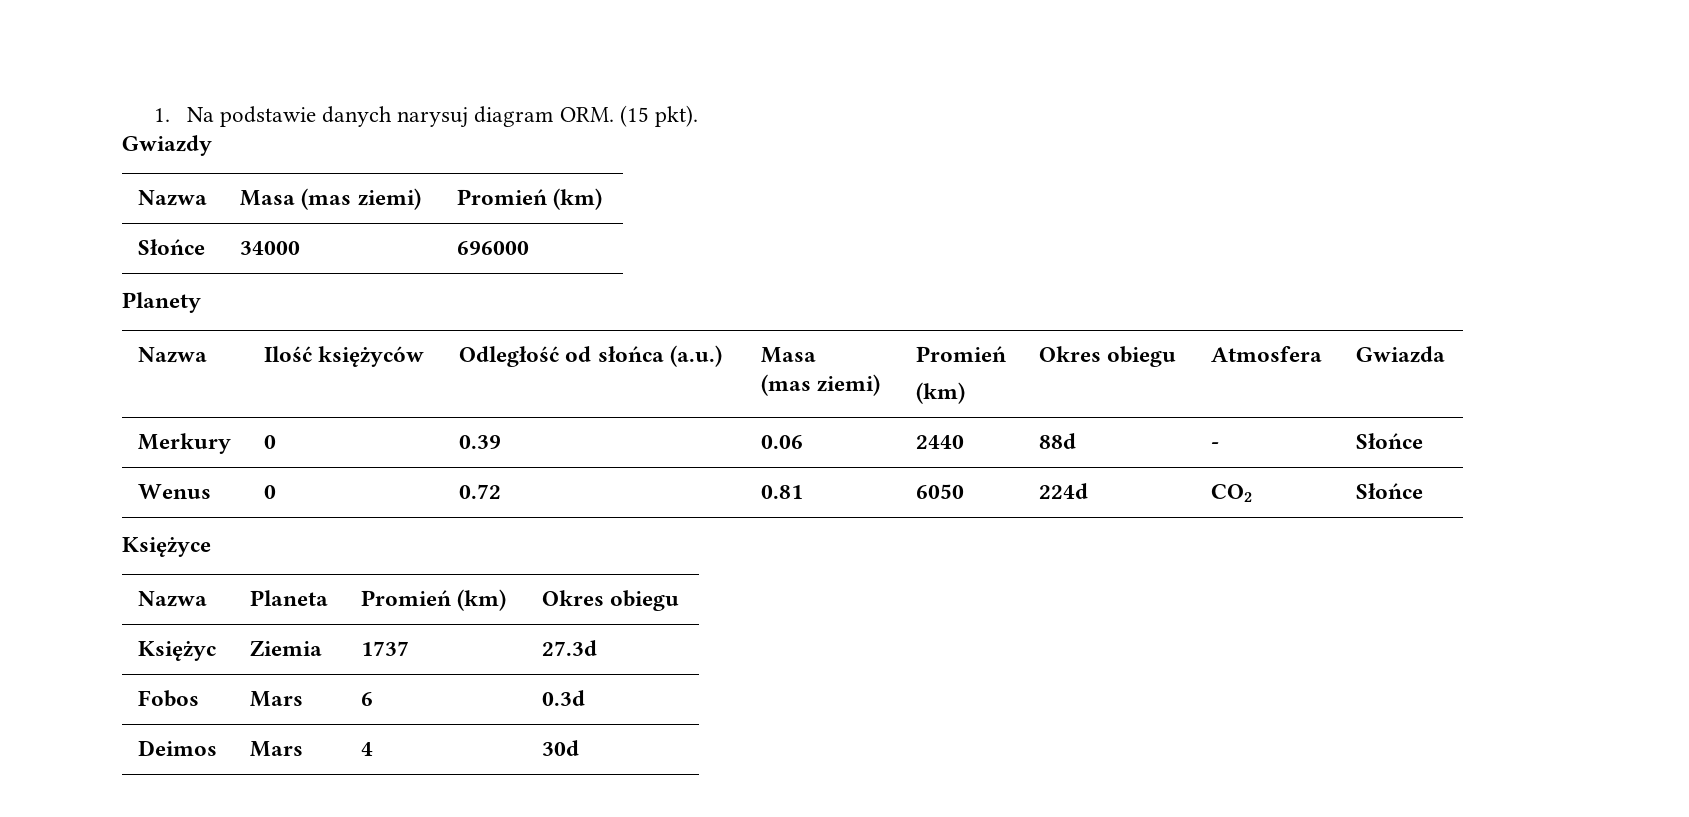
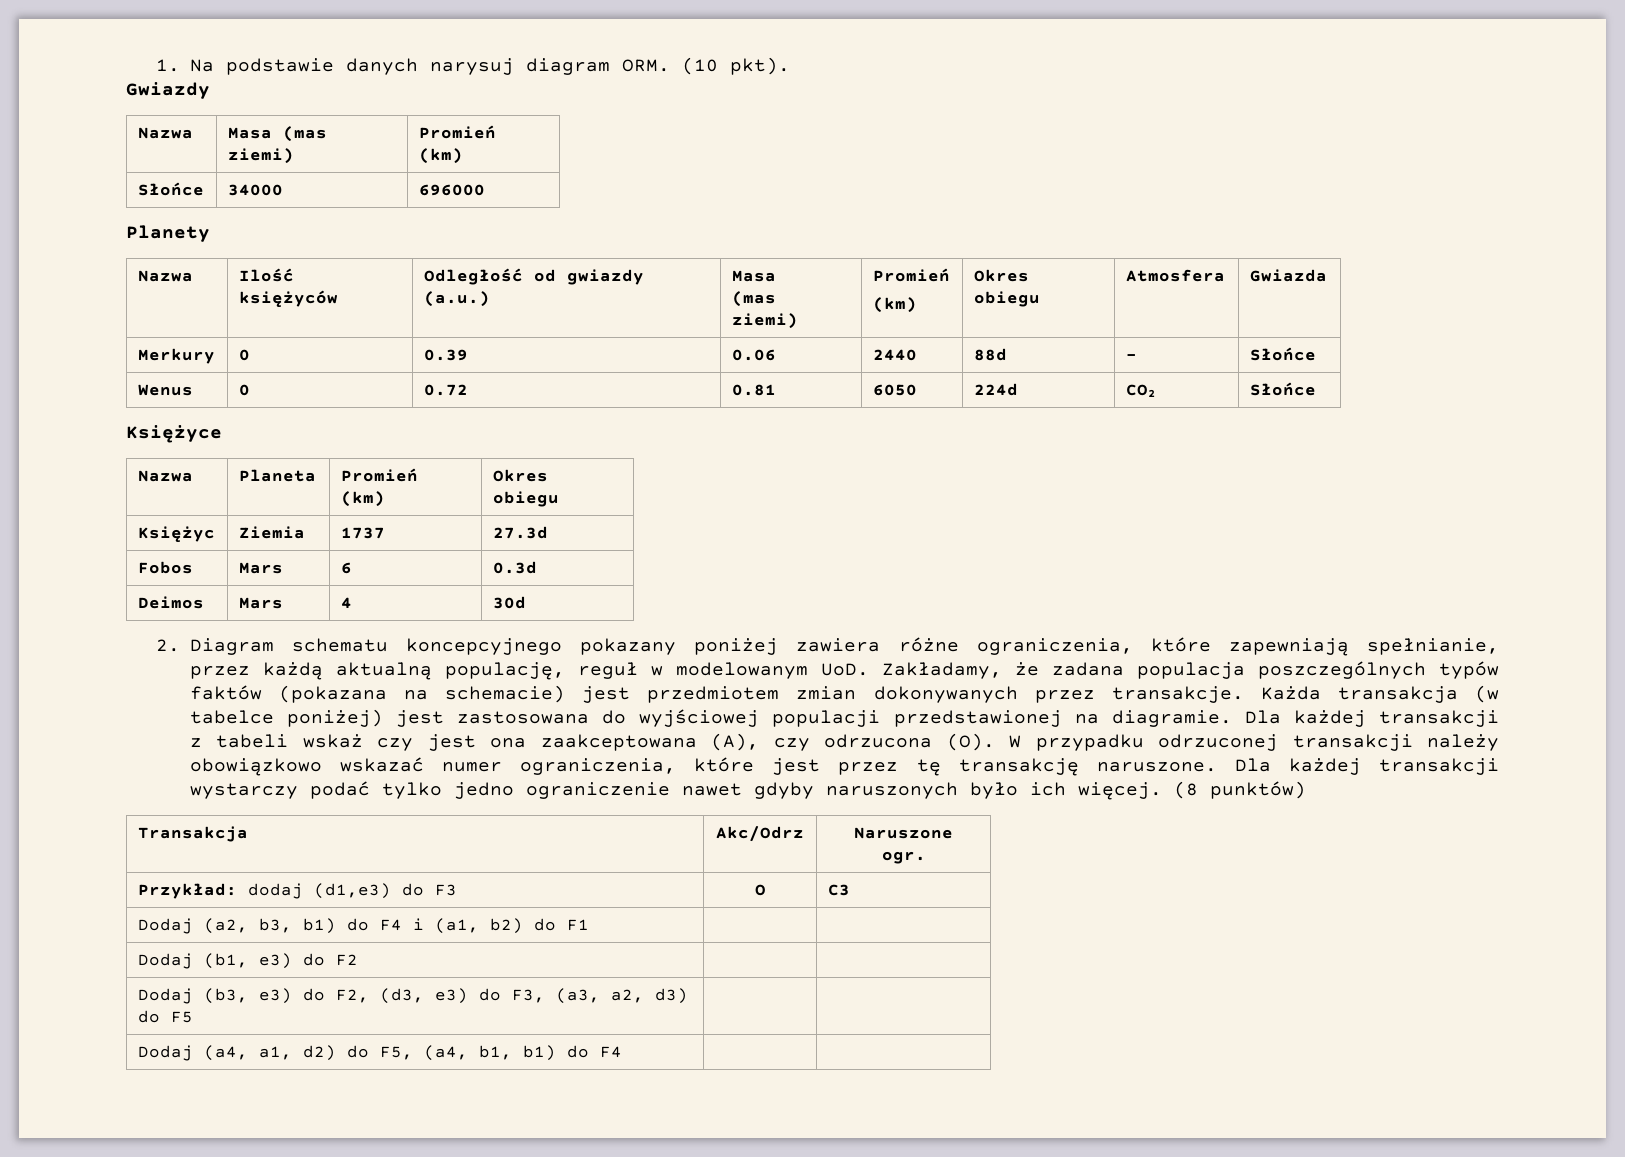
[619,105,649,127] (15 -> [681,57,718,75] (10
[597,346,664,362] słońca -> [566,269,644,285] gwiazdy
(580, 748) none -> [156,637,1499,656] [189,661,1499,680] [189,685,1499,703] [189,709,1499,727] [189,733,1499,751] [189,757,1499,776] [189,781,1306,800] [137,826,248,842] [716,826,804,842] [854,827,953,839] [881,851,926,864] [137,883,457,899] [754,884,766,896] [827,884,850,896] [137,918,589,934] [137,953,358,969] [137,988,688,1004] [137,1010,193,1023] [137,1045,622,1061] // 2. Diagram schematu koncepcyjnego pokazany poniżej zawiera różne ograniczenia, które zapewniają spełnianie, przez każdą aktualną populację, reguł w modelowanym UoD. Zakładamy, że zadana populacja poszczególnych typów faktów (pokazana na schemacie) jest przedmiotem zmian dokonywanych przez transakcje. Każda transakcja (w tabelce poniżej) jest zastosowana do wyjściowej populacji przedstawionej na diagramie. Dla każdej transakcji z tabeli wskaż czy jest ona zaakceptowana (A), czy odrzucona (O). W przypadku odrzuconej transakcji należy obowiązkowo wskazać numer ograniczenia, które jest przez tę transakcję naruszone. Dla każdej transakcji wystarczy podać tylko jedno ograniczenie nawet gdyby naruszonych było ich więcej. (8 punktów) // Transakcja | Akc/Odrz | Naruszone ogr. // Przykład: dodaj (d1,e3) do F3 | O | C3 // Dodaj (a2, b3, b1) do F4 i (a1, b2) do F1 | | // Dodaj (b1, e3) do F2 | | // Dodaj (b3, e3) do F2, (d3, e3) do F3, (a3, a2, d3) do F5 | | // Dodaj (a4, a1, d2) do F5, (a4, b1, b1) do F4 | |

